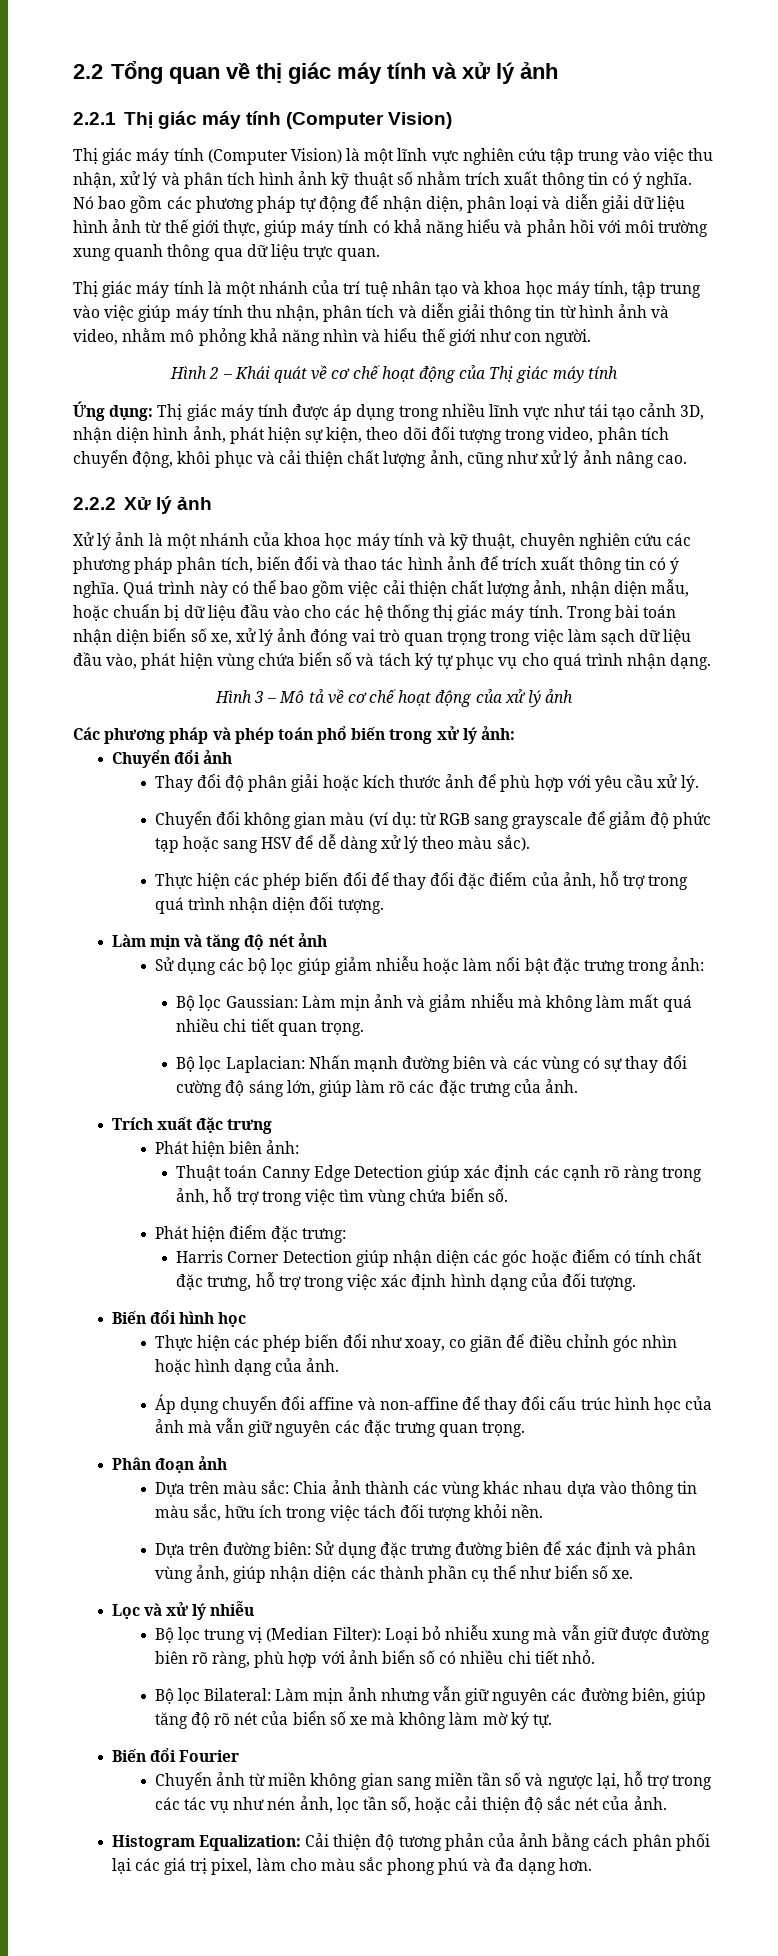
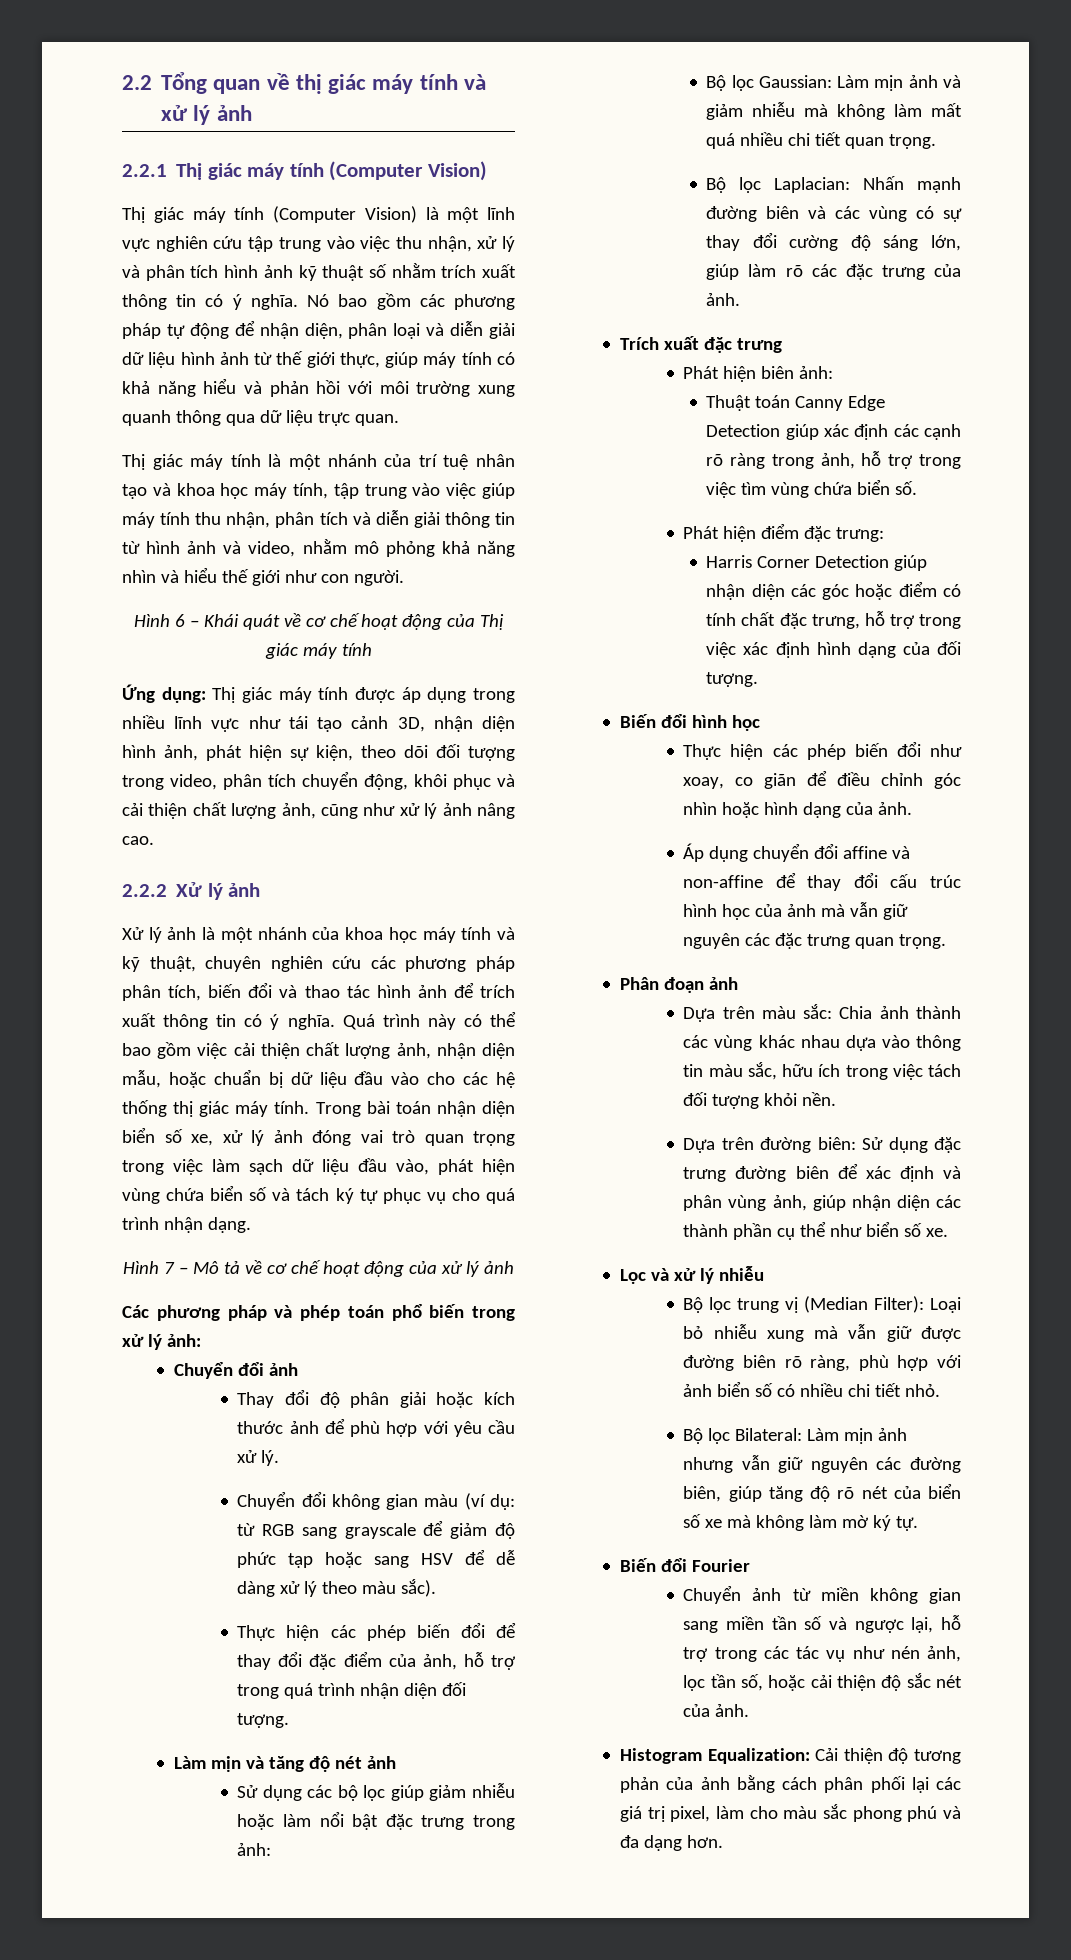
[209,367,220,379] 2 -> [174,614,185,627] 6
[253,691,264,703] 3 -> [164,1262,176,1274] 7

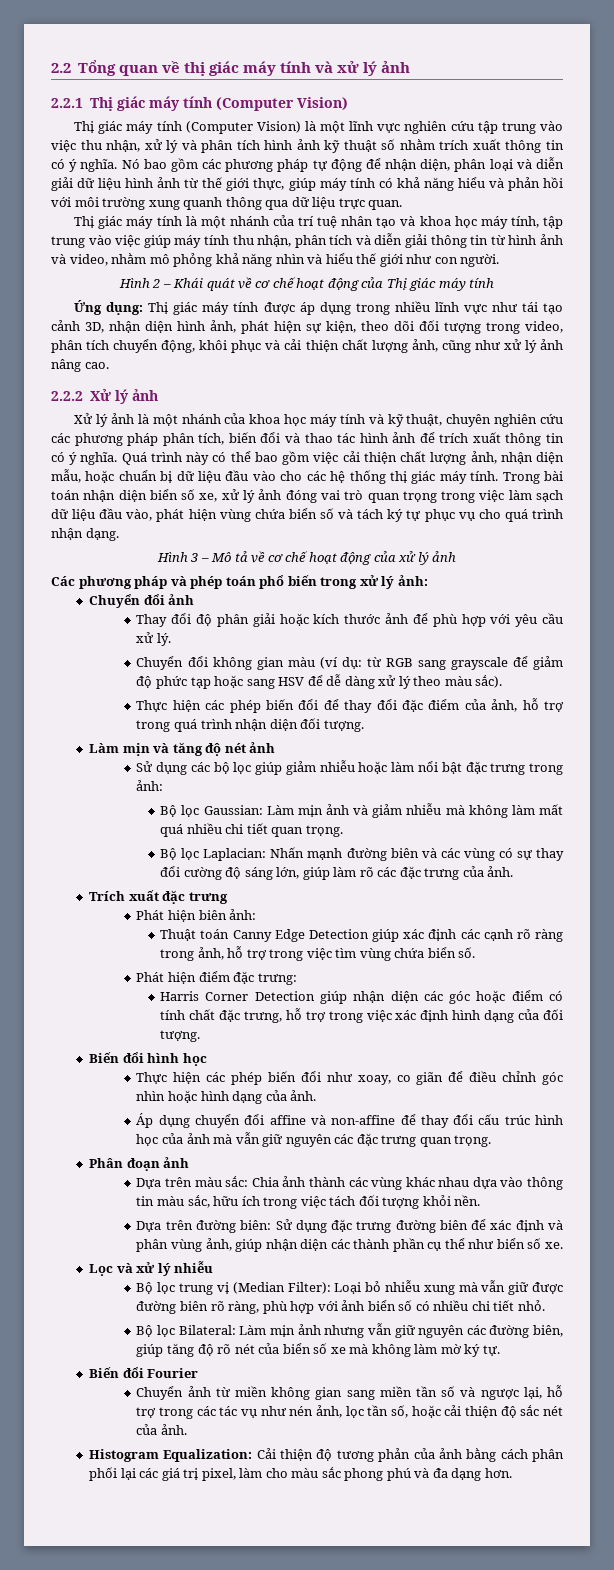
[174,614,185,627] 6 -> [152,279,161,288] 2
[164,1262,176,1274] 7 -> [190,553,199,562] 3

